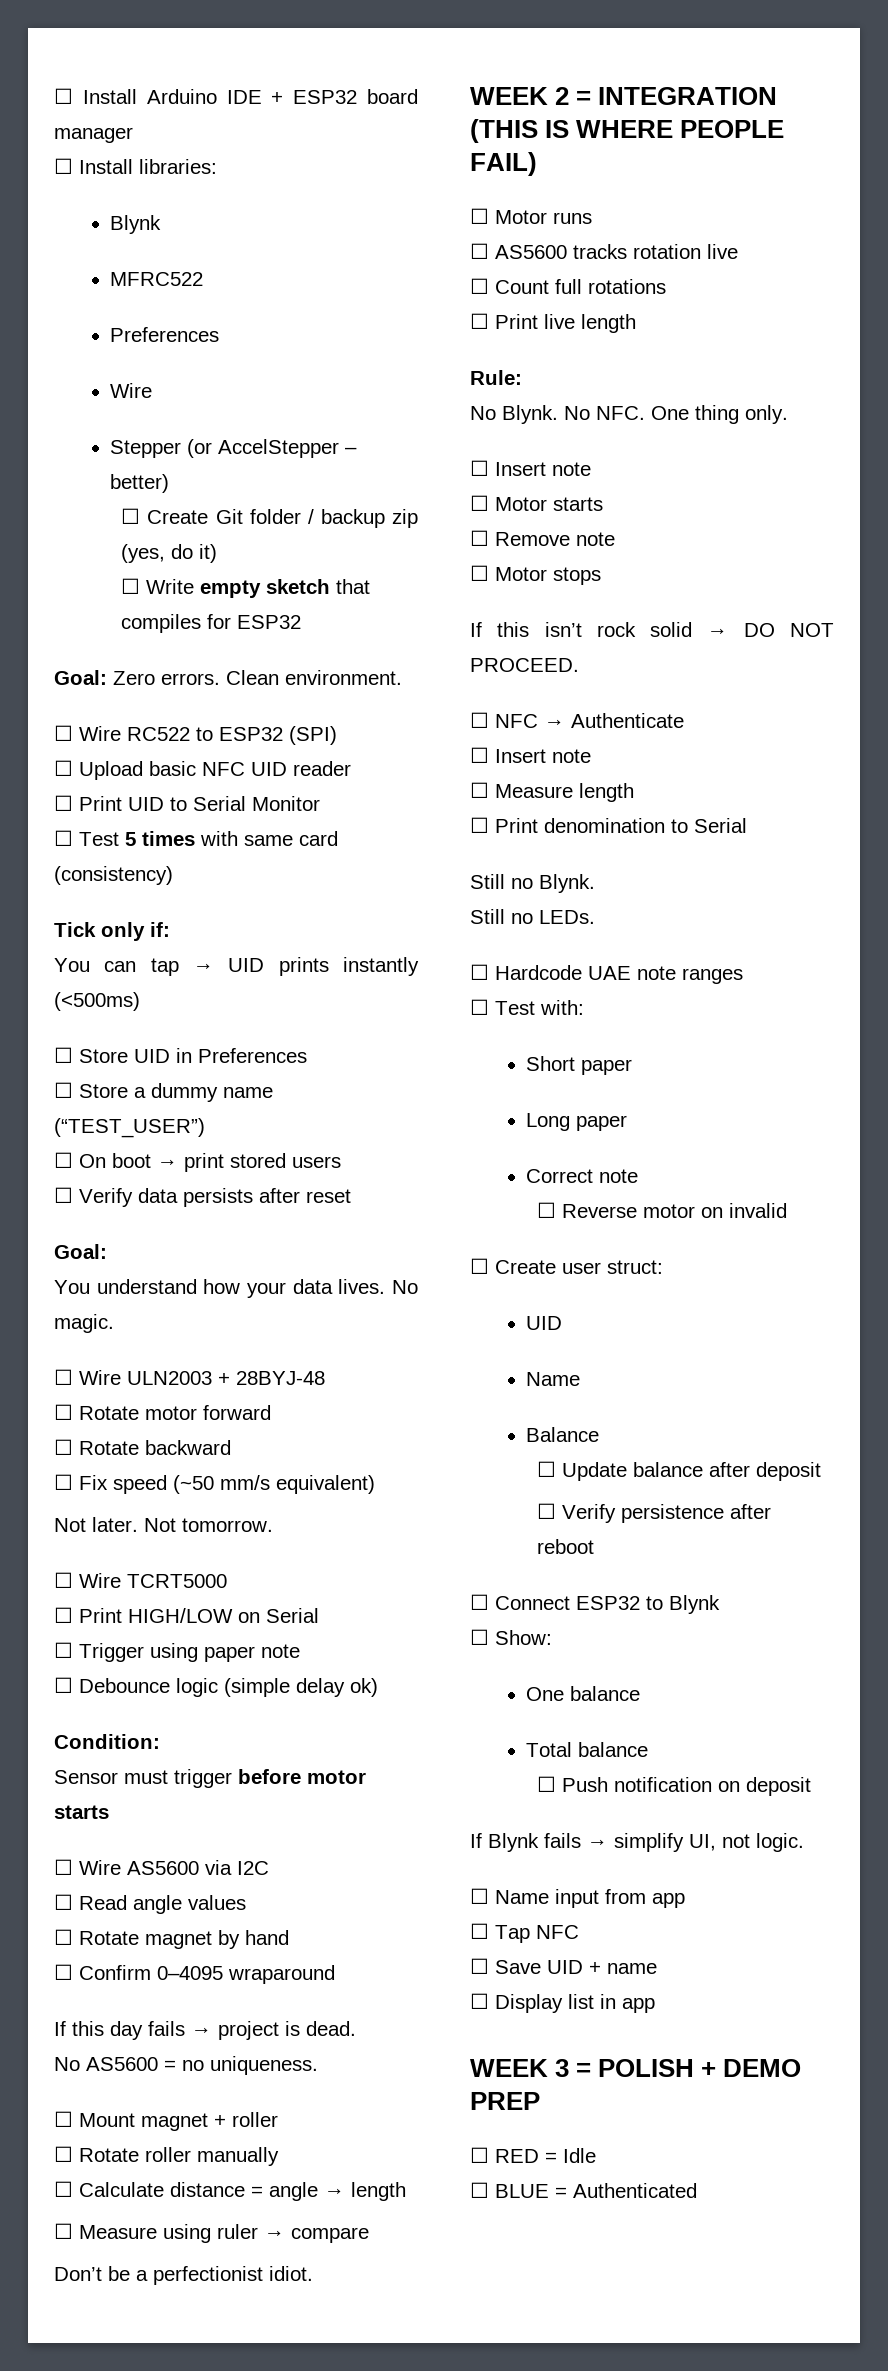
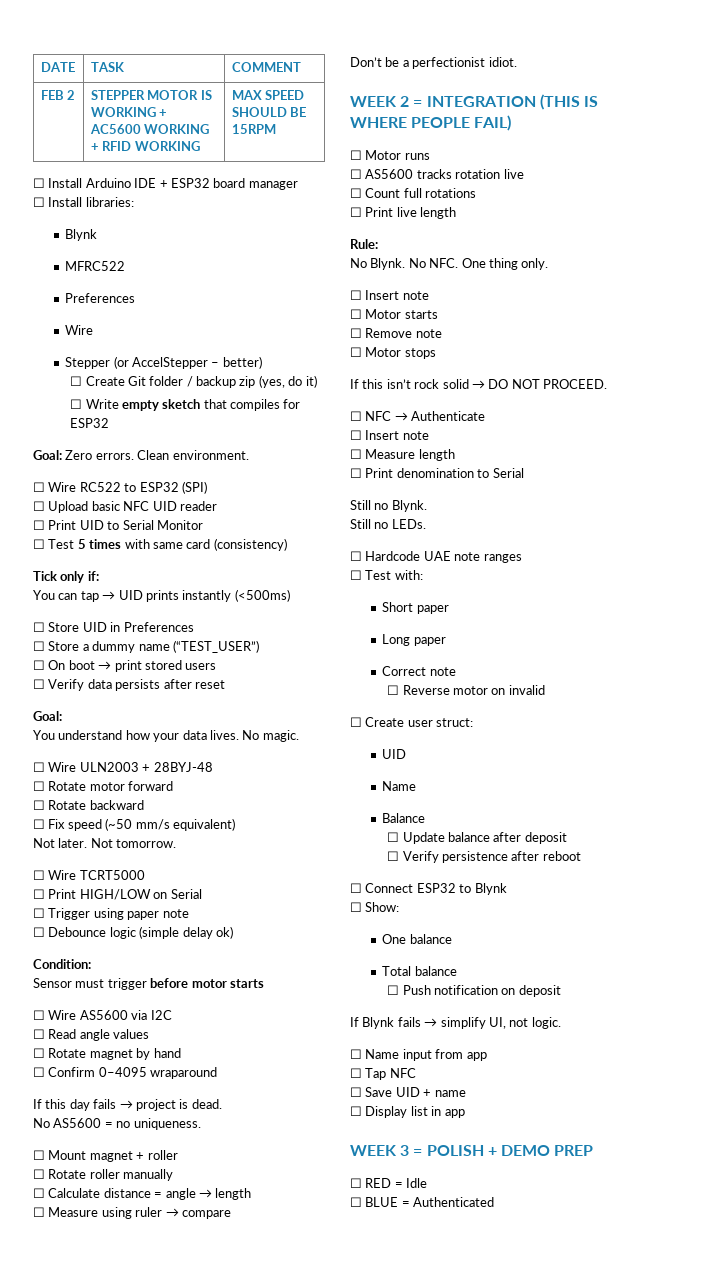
(54, 96) none -> [40,62,75,72] [90,62,125,72] [231,62,301,72] [40,90,76,100] [90,90,212,100] [90,107,168,117] [89,124,210,134] [90,141,200,151] [231,90,305,100] [231,107,307,117] [231,124,276,134] DATE | TASK | COMMENT // FEB 2 | STEPPER MOTOR IS WORKING + AC5600 WORKING + RFID WORKING | MAX SPEED SHOULD BE 15RPM //

